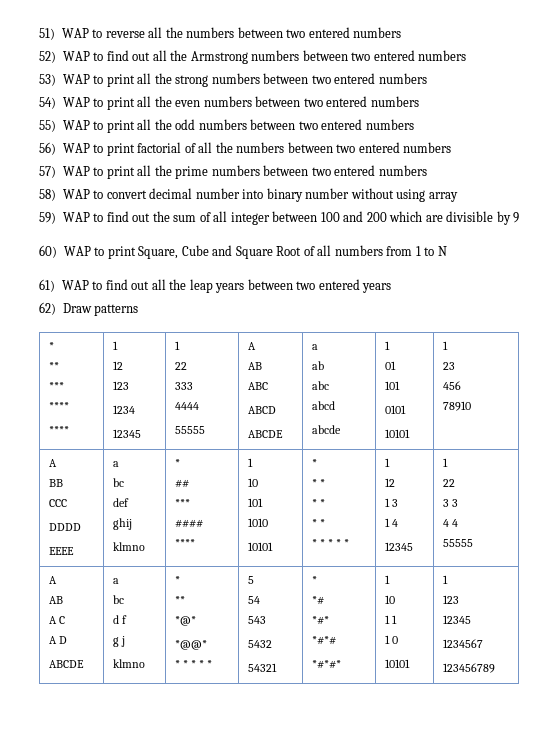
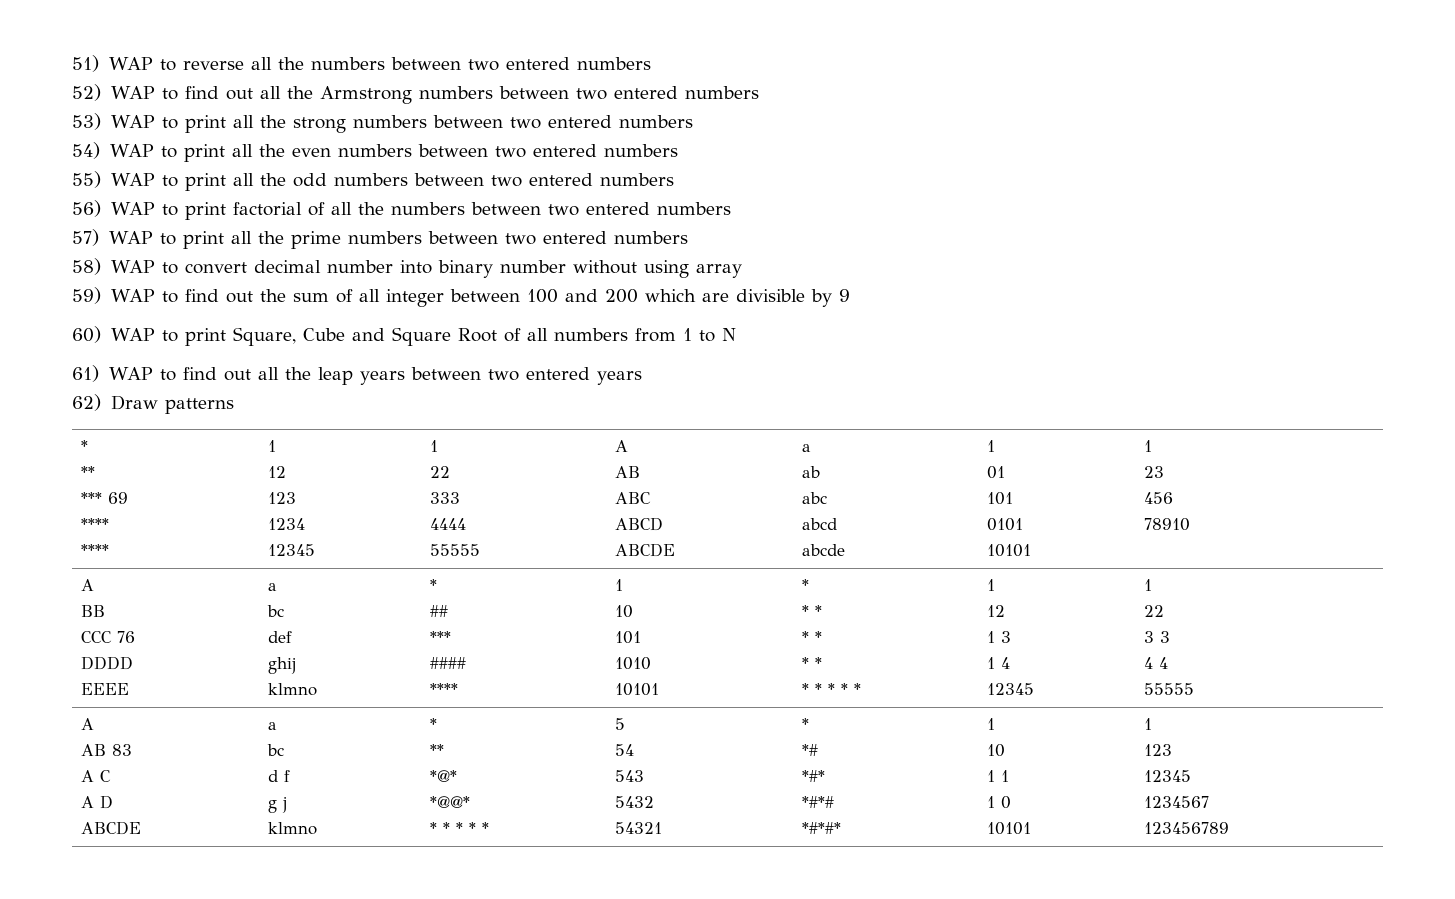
(64, 386) none -> [108,492,129,504] 69
(67, 503) none -> [117,631,136,643] 76
(63, 600) none -> [112,744,133,756] 83

